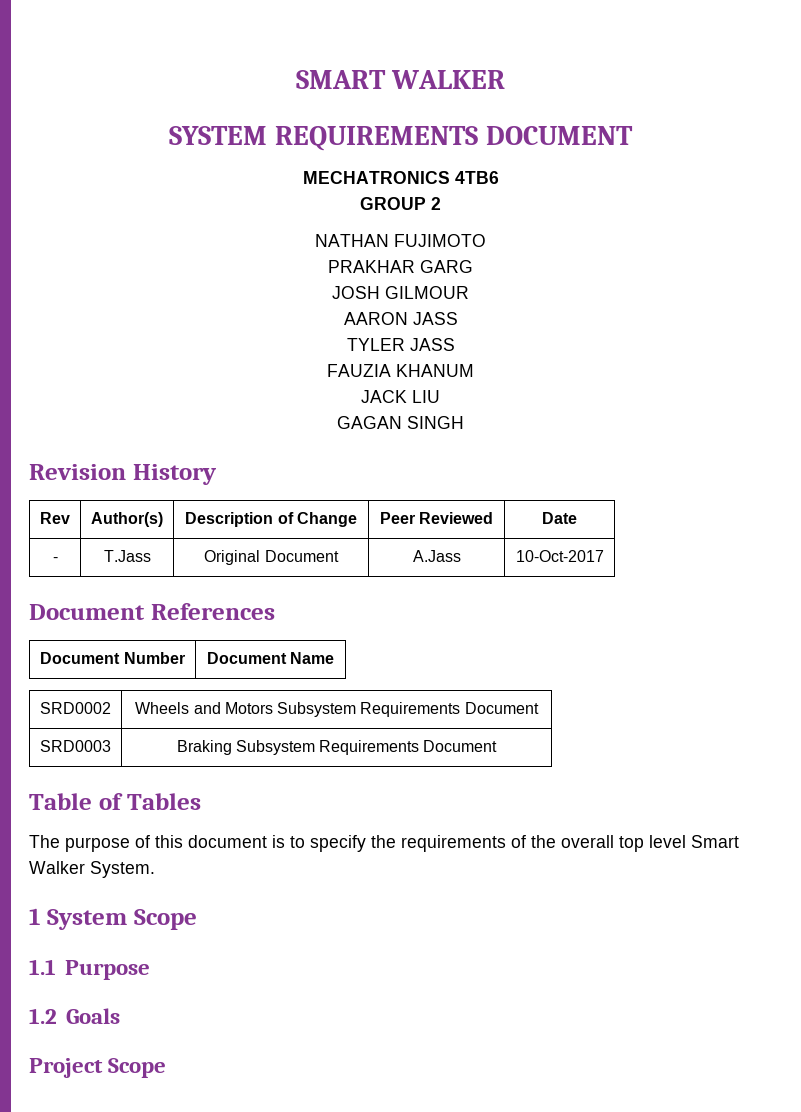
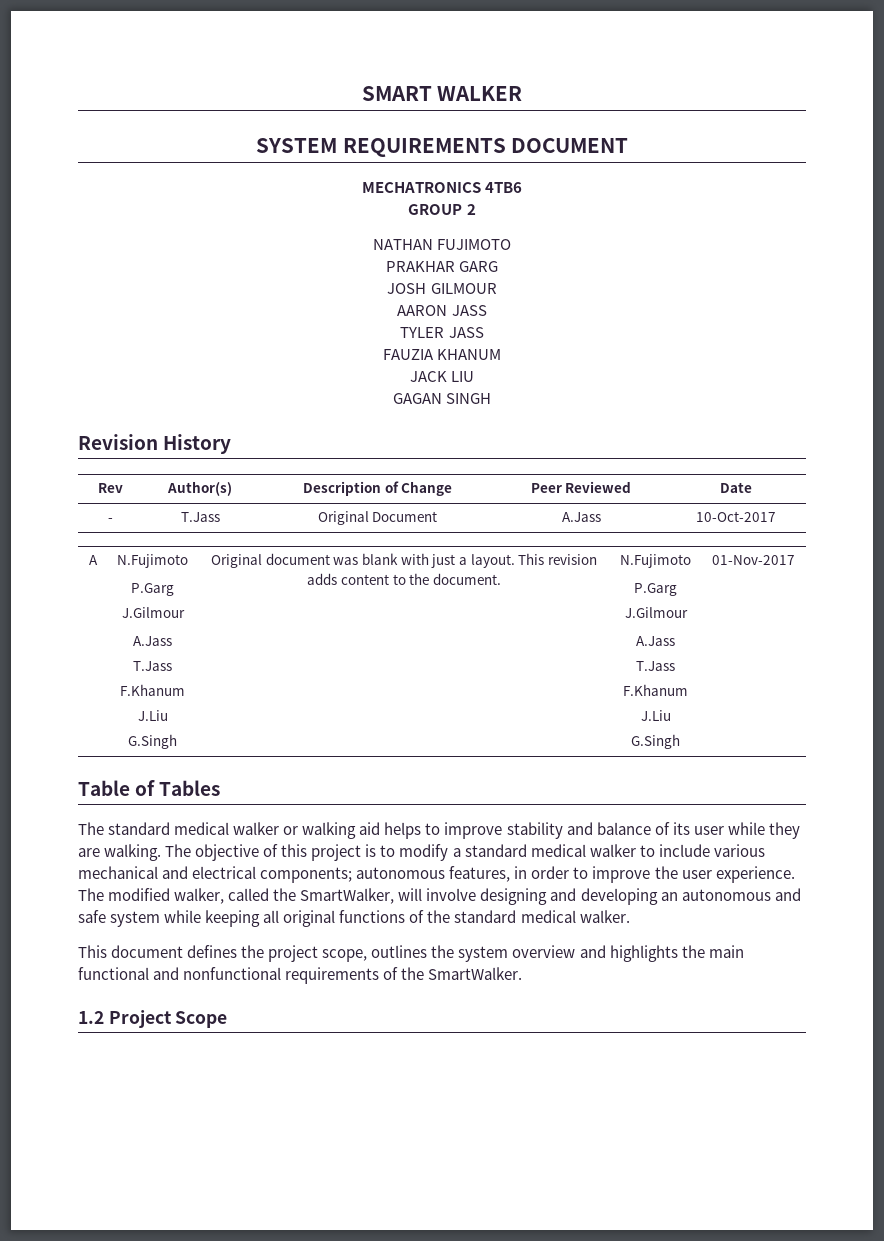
[29,603,275,620] [40,652,185,664] [206,652,335,664] [40,702,111,714] [135,702,539,717] [40,740,111,752] [176,740,498,755] [29,793,201,810] [29,835,130,852] // Document References // Document Number | Document Name // SRD0002 | Wheels and Motors Subsystem Requirements Document // SRD0003 | Braking Subsystem Requirements Document // Table of Tables // The purpose -> [88,555,98,565] [117,554,188,568] [131,583,174,596] [121,607,185,618] [133,636,172,646] [133,661,172,671] [120,684,185,696] [137,710,168,721] [128,734,177,749] [211,553,597,568] [307,573,501,585] [620,554,691,568] [634,583,677,596] [624,607,688,618] [636,636,675,646] [636,661,675,671] [623,684,688,696] [640,710,671,721] [631,734,680,749] [712,555,795,565] [78,780,221,796] [78,822,800,839] [78,844,260,861] // A | N.Fujimoto // P.Garg // J.Gilmour // A.Jass // T.Jass // F.Khanum // J.Liu // G.Singh | Original document was blank with just a layout. This revision adds content to the document. | N.Fujimoto // P.Garg // J.Gilmour // A.Jass // T.Jass // F.Khanum // J.Liu // G.Singh | 01-Nov-2017 // Table of Tables // The standard medical walker or walking aid helps to improve stability and balance of its user while they are walking. The objective
[188,835,267,848] document -> [311,844,362,861] project
[310,835,739,852] [29,861,155,878] [29,908,197,930] [29,959,150,980] [29,1008,120,1024] specify the requirements of the overall top level Smart Walker System. // 1 System Scope // 1.1 Purpose // 1.2 Goals // -> [399,844,765,861] [78,866,795,883] [78,888,801,905] [78,910,630,927] [78,945,744,962] [78,967,523,984] [78,1011,104,1024] modify a standard medical walker to include various mechanical and electrical components; autonomous features, in order to improve the user experience. The modified walker, called the SmartWalker, will involve designing and developing an autonomous and safe system while keeping all original functions of the standard medical walker. // This document defines the project scope, outlines the system overview and highlights the main functional and nonfunctional requirements of the SmartWalker. // 1.2

